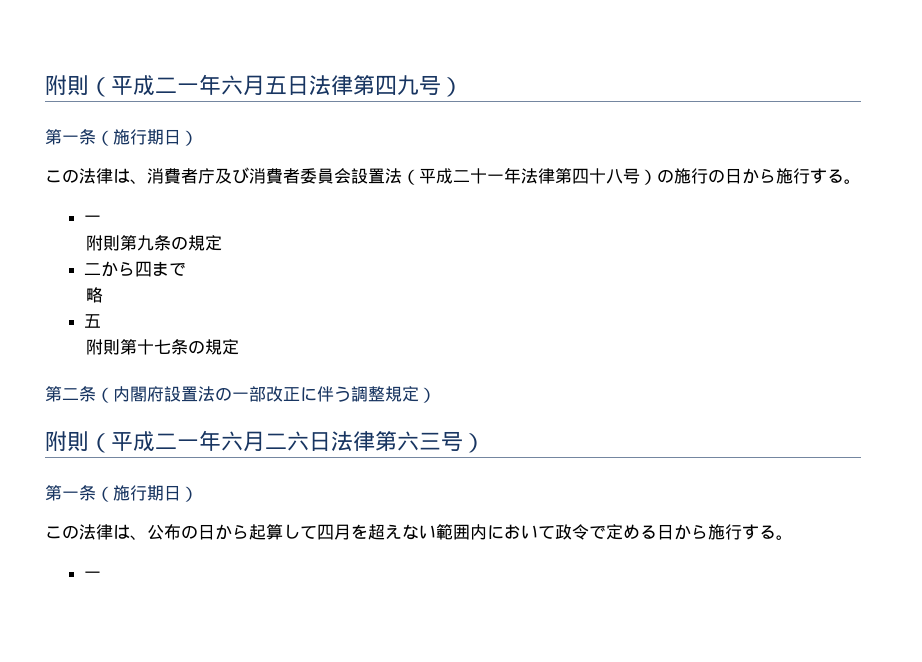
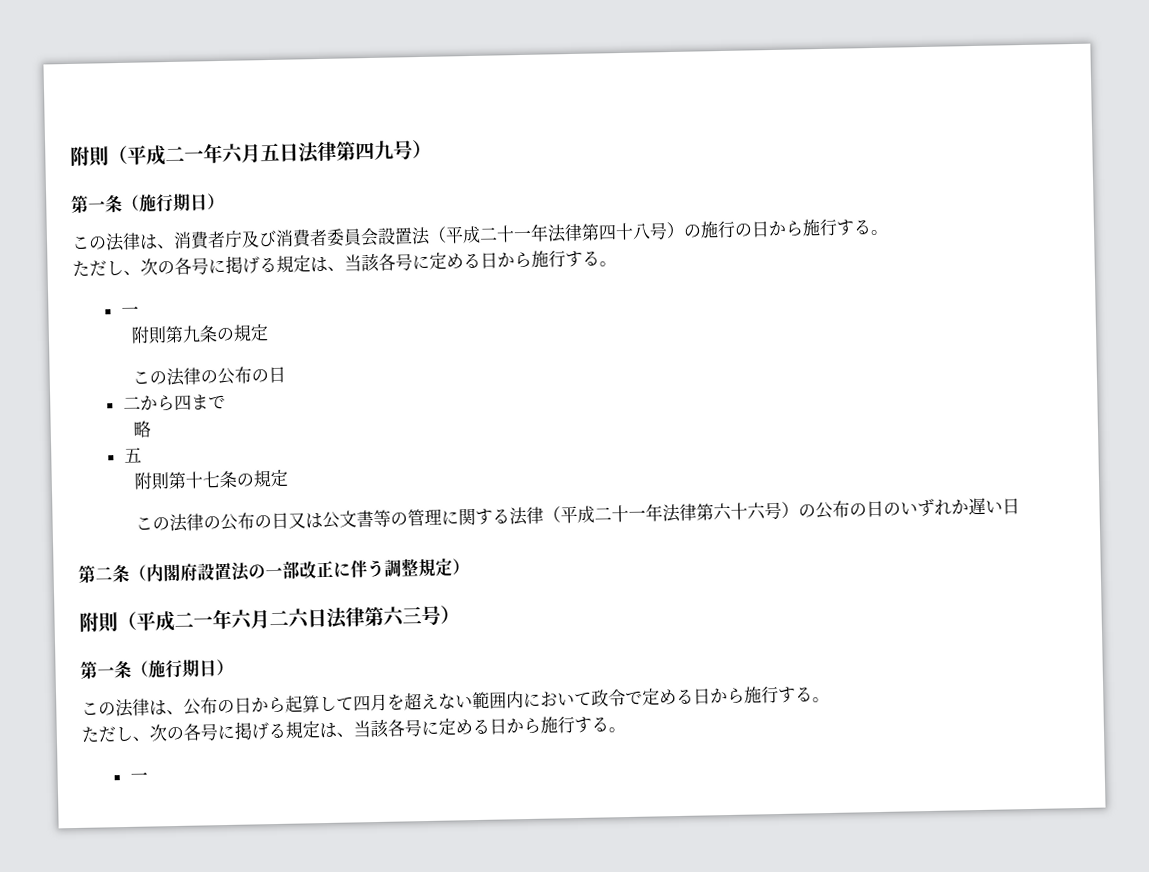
(861, 181) none -> [72,250,617,277] // ただし、次の各号に掲げる規定は、当該各号に定める日から施行する。
(223, 243) none -> [131,366,286,387] // この法律の公布の日
(240, 347) none -> [134,497,1020,533] // この法律の公布の日又は公文書等の管理に関する法律（平成二十一年法律第六十六号）の公布の日のいずれか遅い日
(793, 537) none -> [81,716,626,743] // ただし、次の各号に掲げる規定は、当該各号に定める日から施行する。

